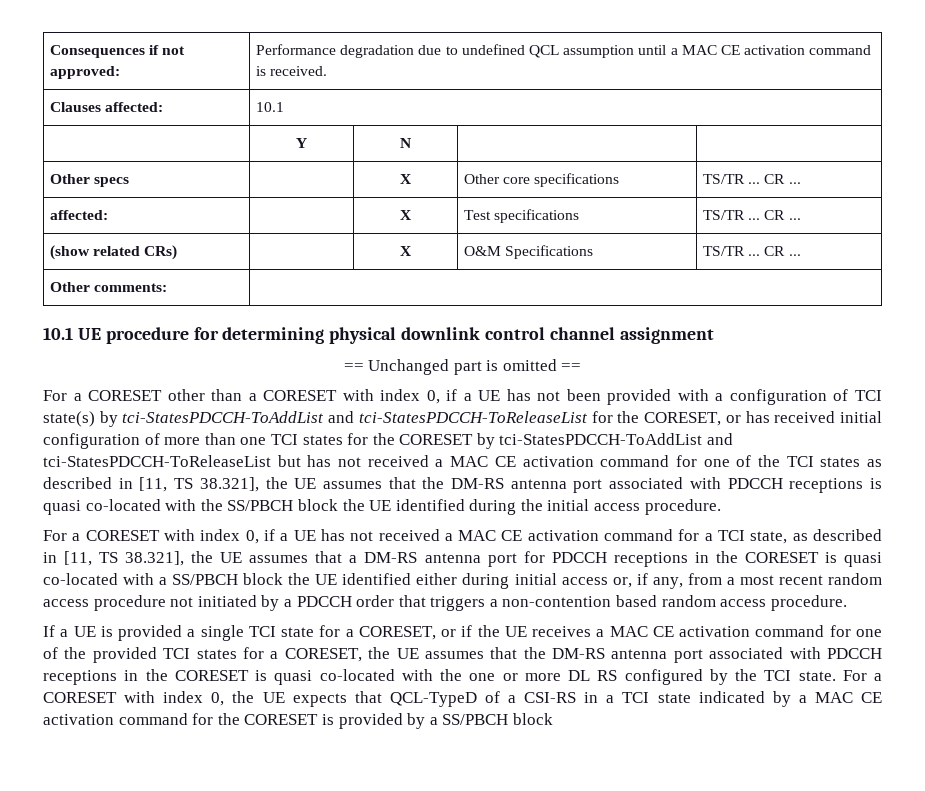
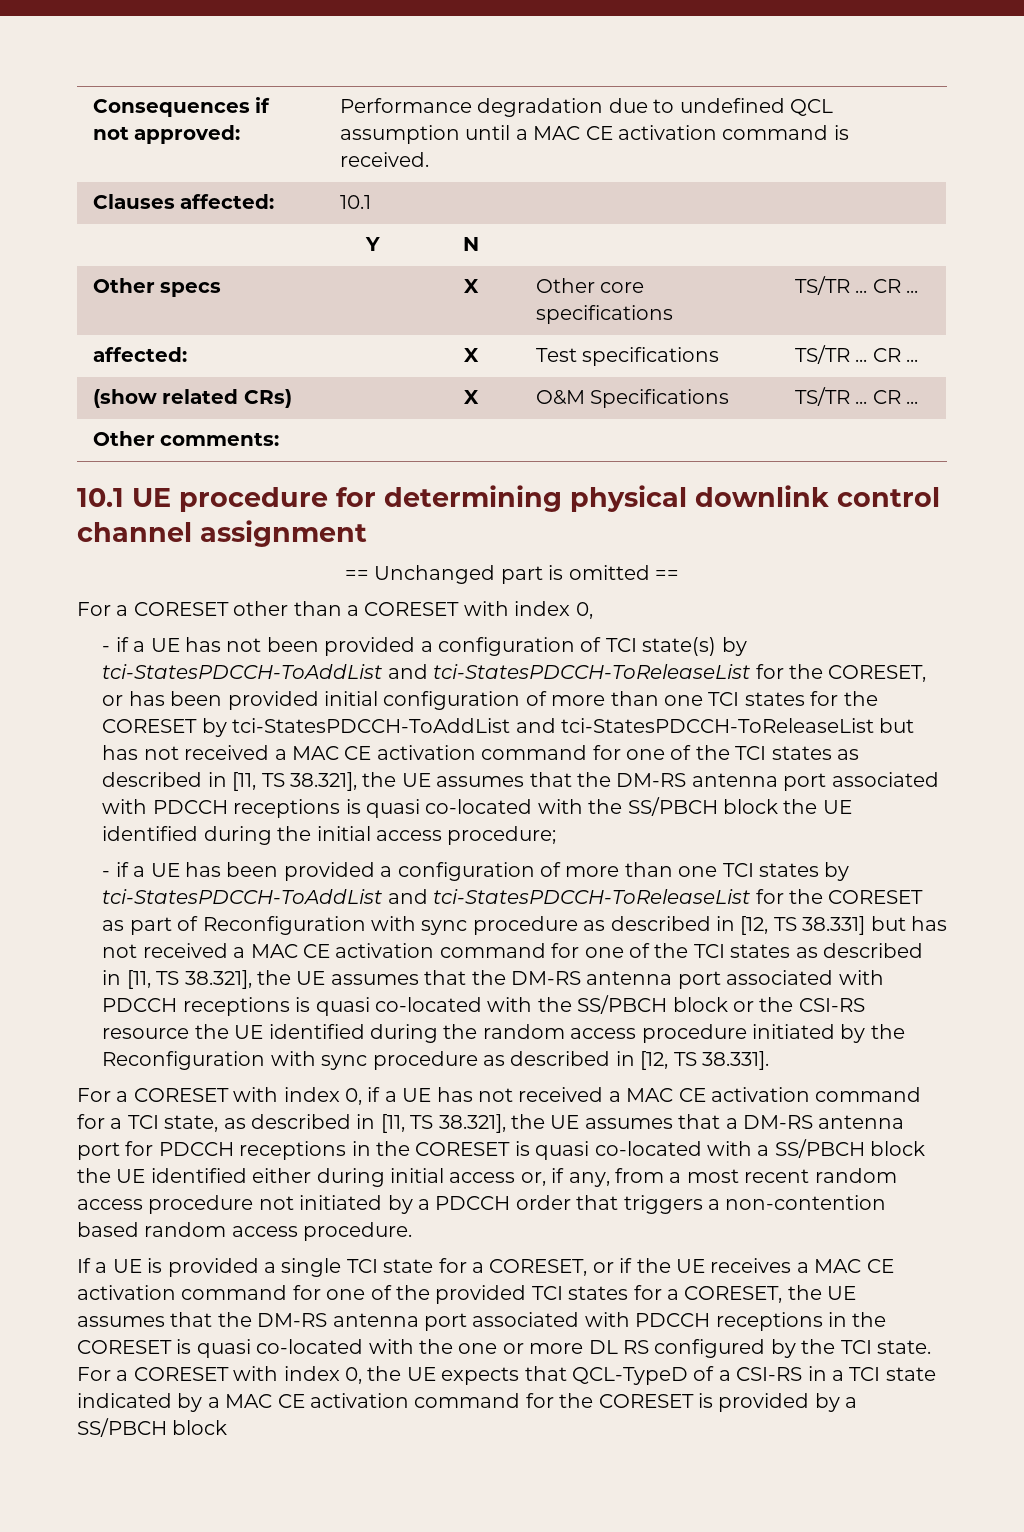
(440, 397) none -> [102,646,111,652] // -
[677,389,709,401] with -> (416, 646) none
[774,411,836,423] received -> [170,691,319,710] been provided
[644,499,721,515] procedure. -> [447,826,557,845] [102,862,850,881] [102,889,924,904] [102,916,947,935] [102,943,923,958] [102,970,884,989] [102,995,865,1016] [102,1024,905,1043] [102,1051,769,1070] procedure; // - if a UE has been provided a configuration of more than one TCI states by tci-StatesPDCCH-ToAddList and tci-StatesPDCCH-ToReleaseList for the CORESET as part of Reconfiguration with sync procedure as described in [12, TS 38.331] but has not received a MAC CE activation command for one of the TCI states as described in [11, TS 38.321], the UE assumes that the DM-RS antenna port associated with PDCCH receptions is quasi co-located with the SS/PBCH block or the CSI-RS resource the UE identified during the random access procedure initiated by the Reconfiguration with sync procedure as described in [12, TS 38.331].

